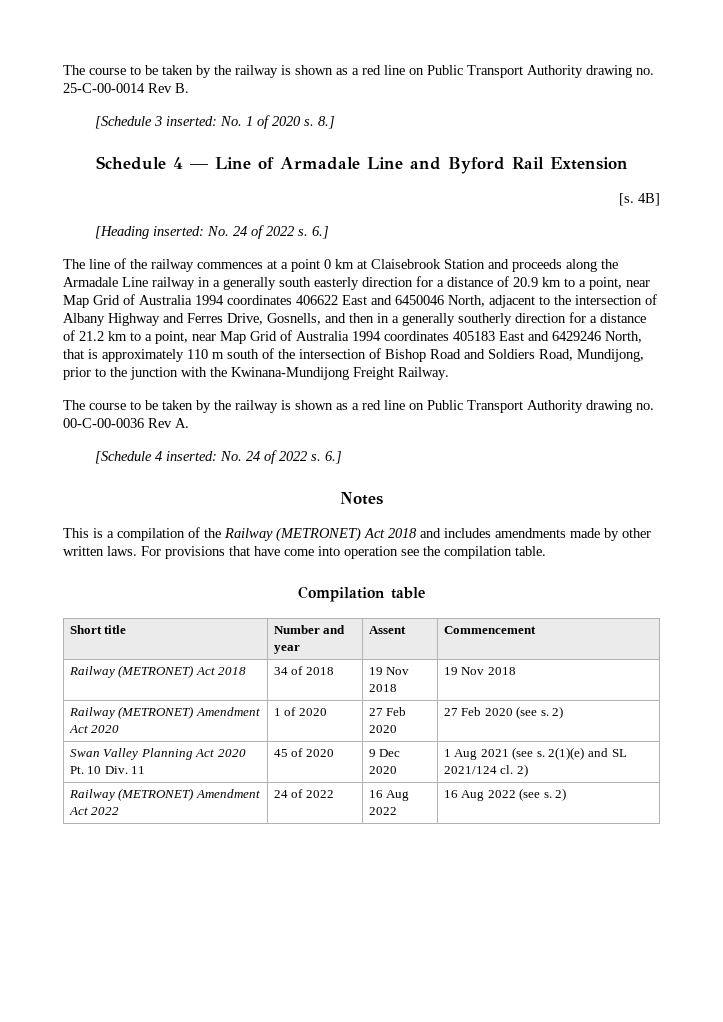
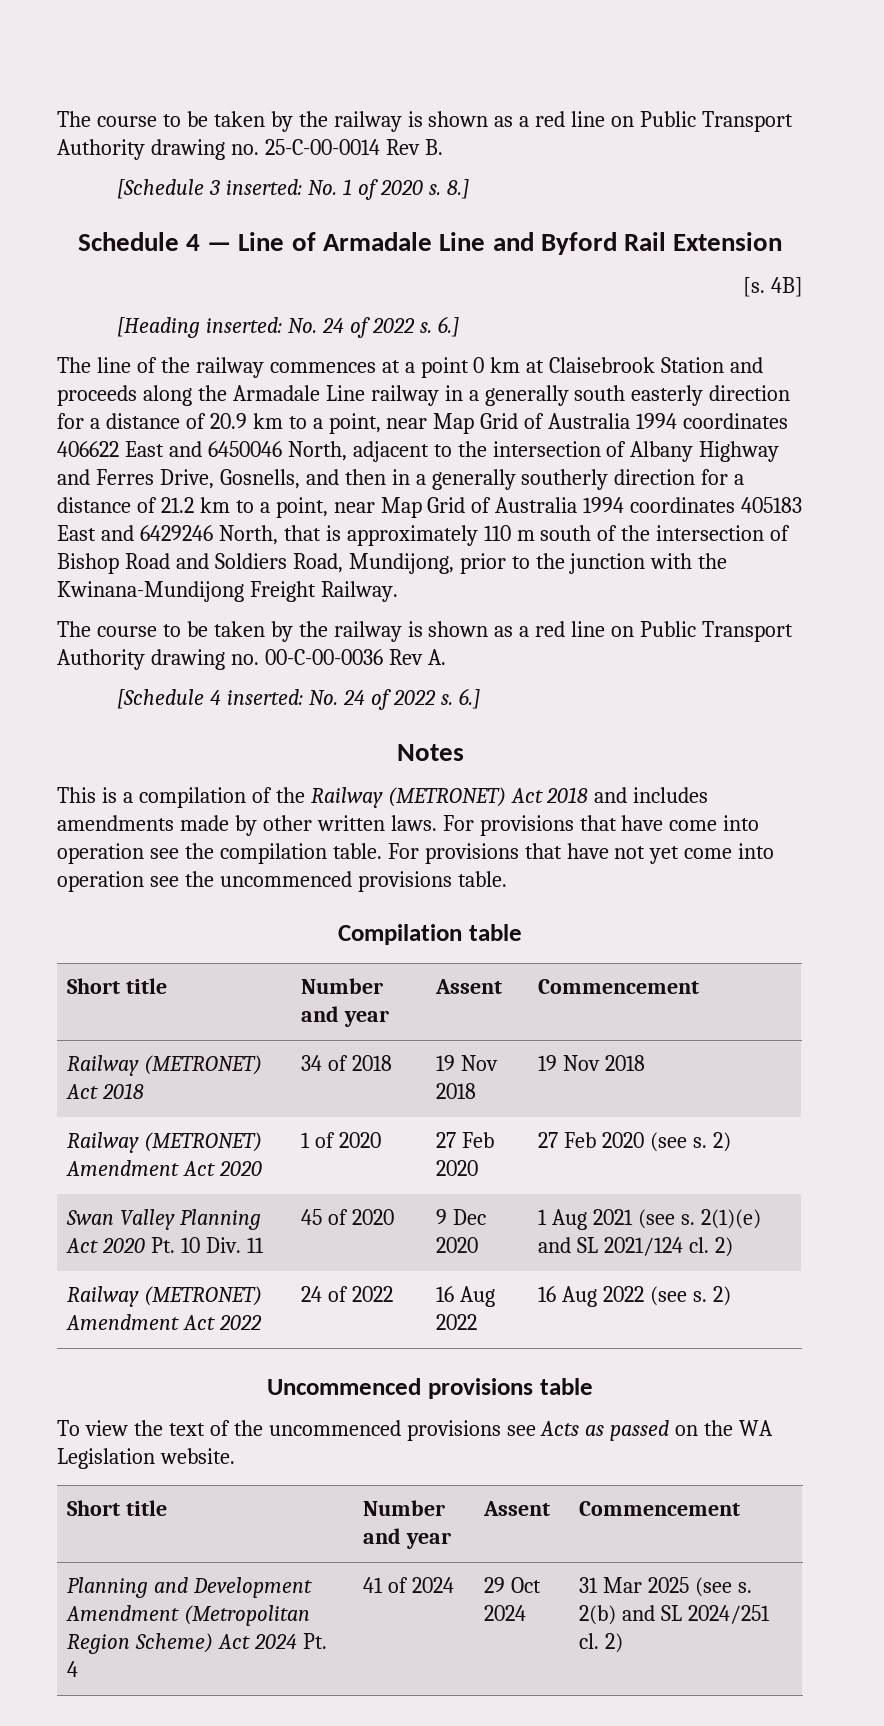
(546, 551) none -> [387,843,775,864] [57,871,507,892] For provisions that have not yet come into operation see the uncommenced provisions table.
(567, 794) none -> [267,1378,593,1399] [57,1420,774,1441] [57,1448,235,1469] [67,1500,168,1516] [363,1500,446,1516] [363,1528,452,1549] [483,1501,551,1516] [579,1501,741,1516] [67,1577,313,1598] [66,1605,311,1626] [67,1633,328,1654] [67,1661,79,1677] [363,1577,455,1593] [484,1577,542,1593] [484,1605,527,1621] [579,1577,753,1597] [579,1605,771,1625] [579,1633,624,1653] // Uncommenced provisions table // To view the text of the uncommenced provisions see Acts as passed on the WA Legislation website. // Short title | Number and year | Assent | Commencement // Planning and Development Amendment (Metropolitan Region Scheme) Act 2024 Pt. 4 | 41 of 2024 | 29 Oct 2024 | 31 Mar 2025 (see s. 2(b) and SL 2024/251 cl. 2)

